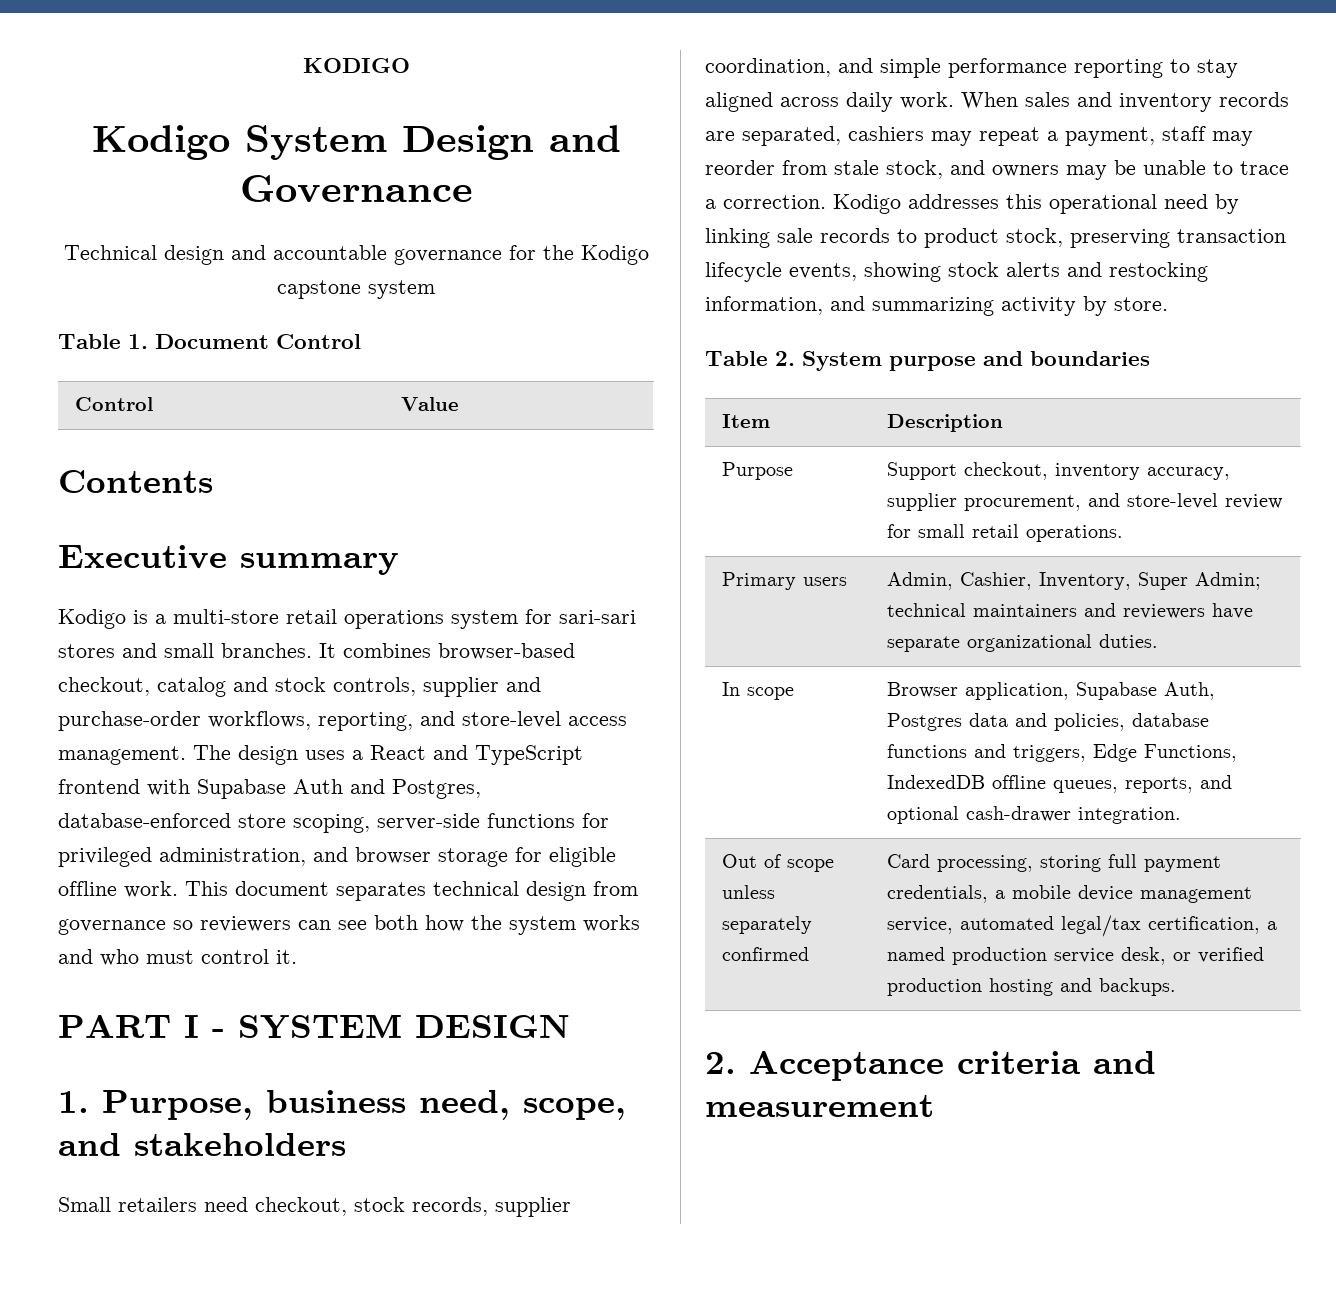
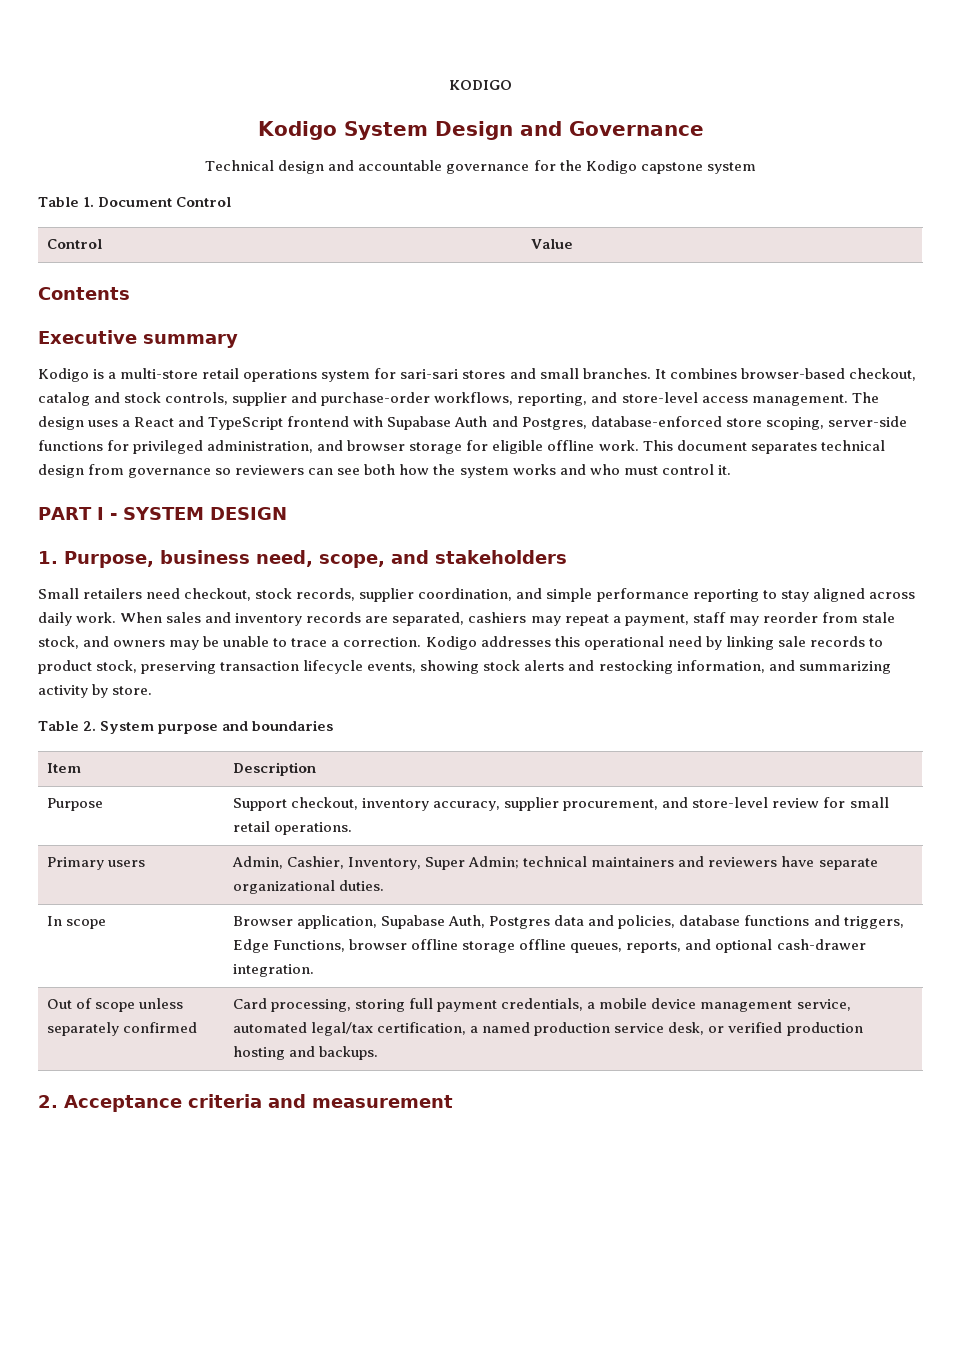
[887,775,986,789] IndexedDB -> [349,939,516,953] browser offline storage

